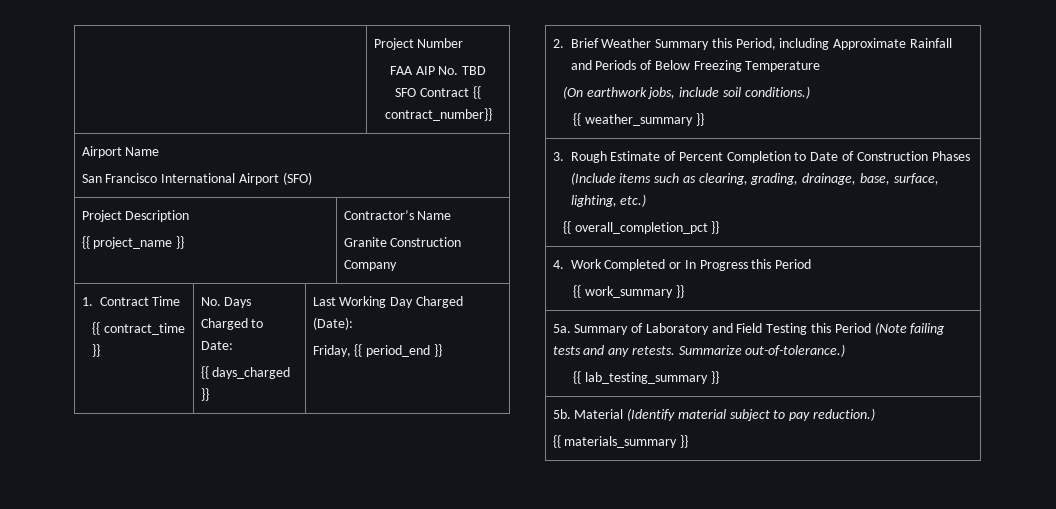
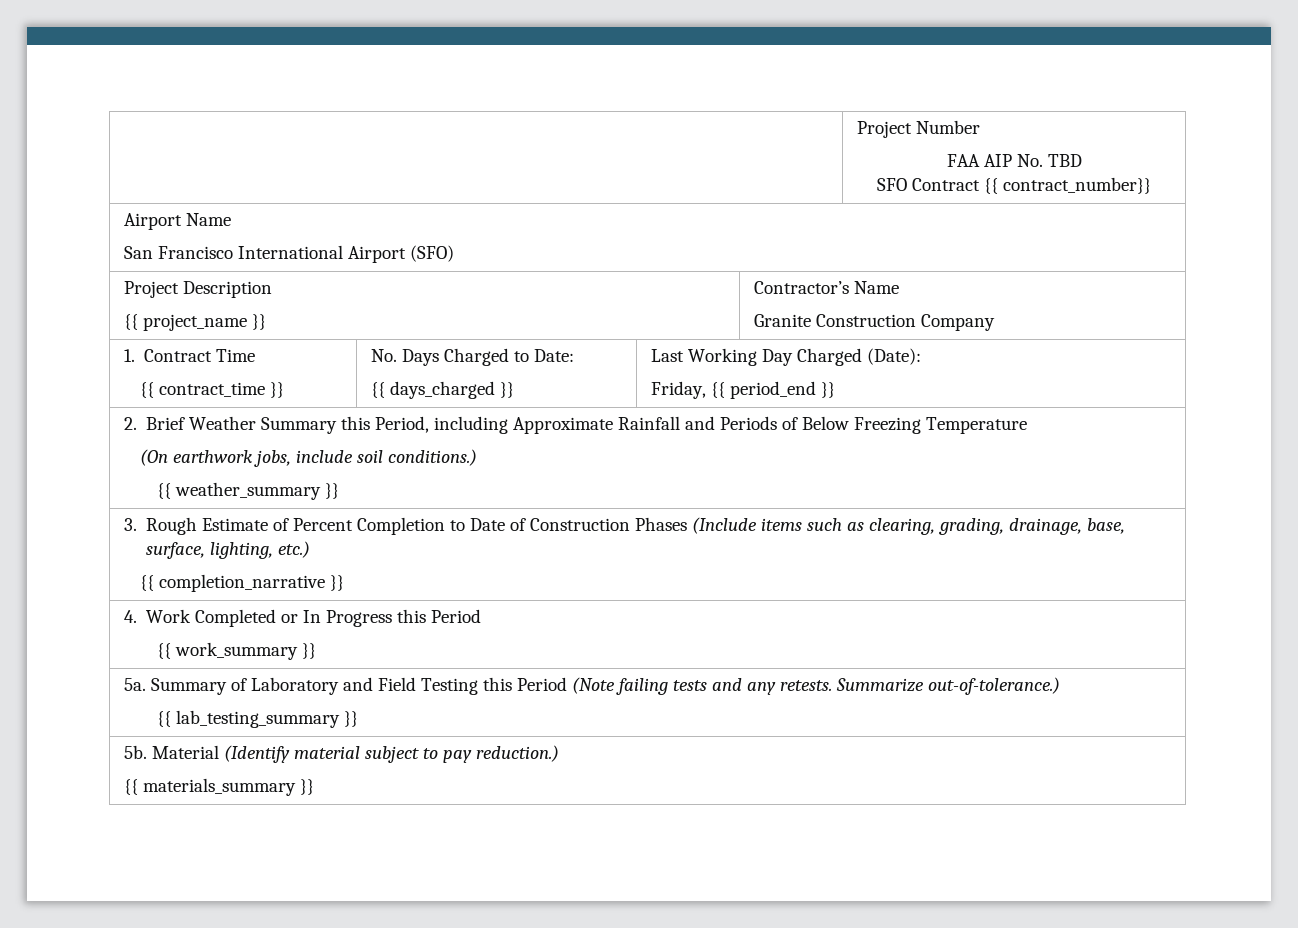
[574,222,708,234] overall_completion_pct -> [159,574,326,592] completion_narrative

